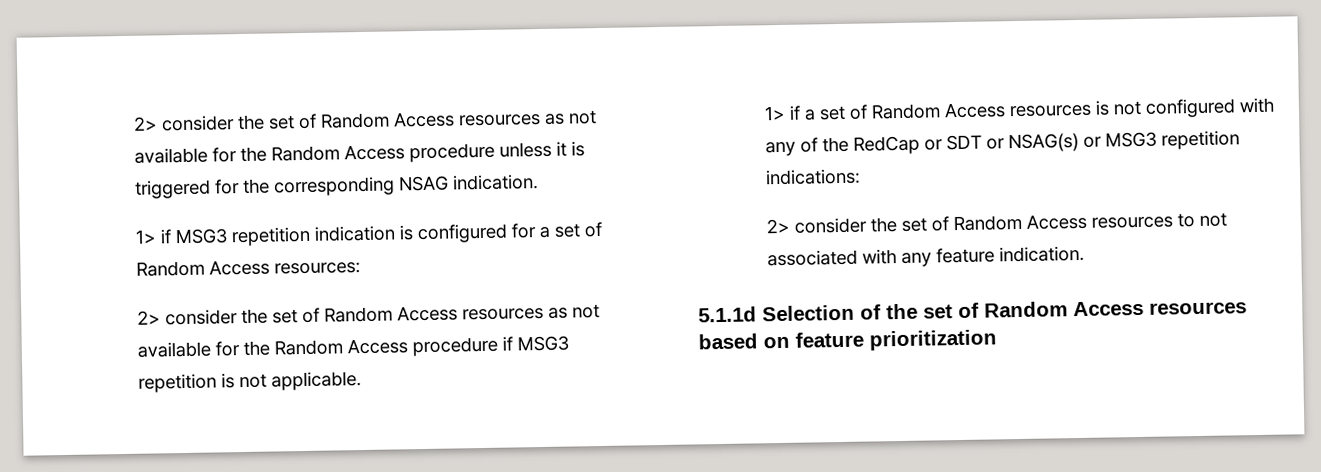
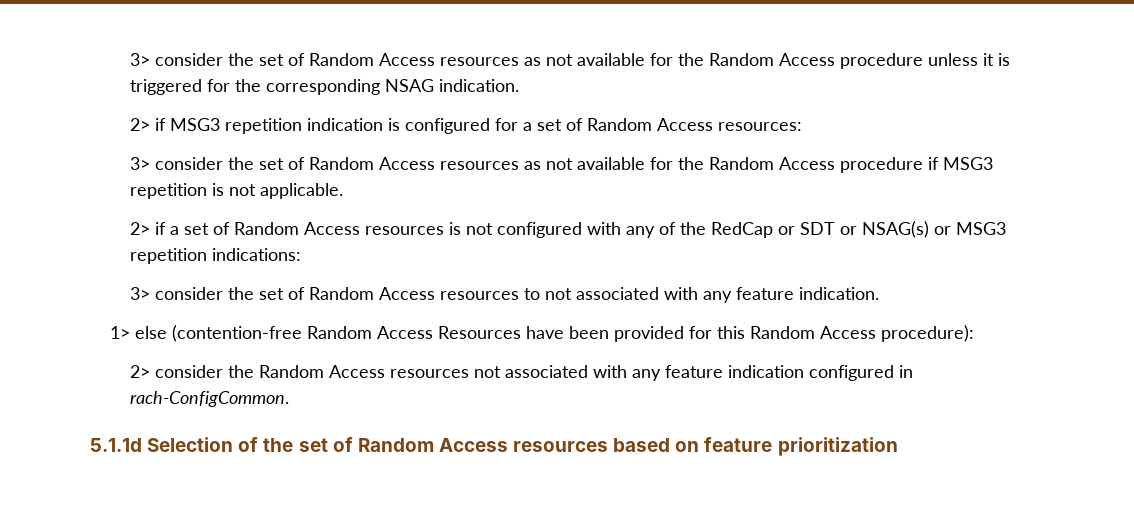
[133,116,159,131] 2> -> [130,53,151,66] 3>
[135,229,158,244] 1> -> [130,118,151,131] 2>
[137,310,162,325] 2> -> [130,157,151,170] 3>
[764,105,787,121] 1> -> [130,222,151,235] 2>
[766,218,791,234] 2> -> [130,287,151,300] 3>
(1086, 254) none -> [110,325,975,342] [130,365,914,381] [130,391,290,407] // 1> else (contention-free Random Access Resources have been provided for this Random Access procedure): // 2> consider the Random Access resources not associated with any feature indication configured in rach-ConfigCommon.

